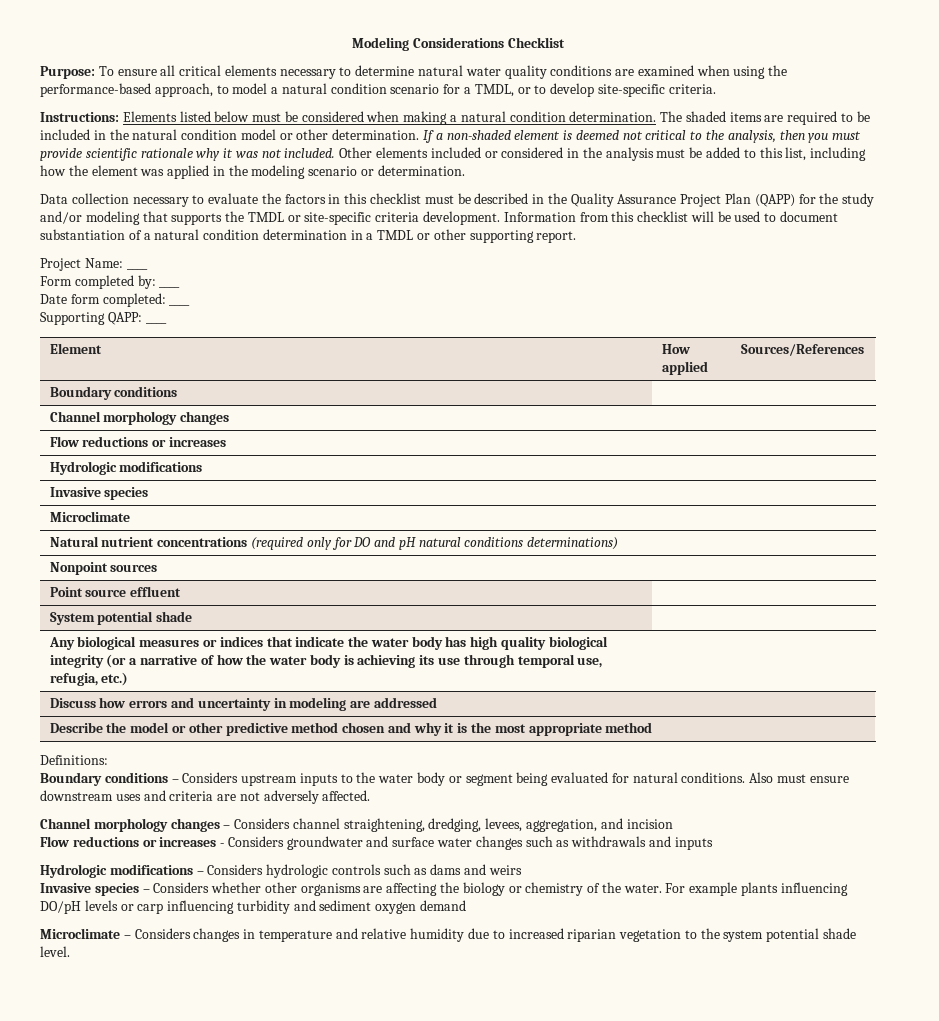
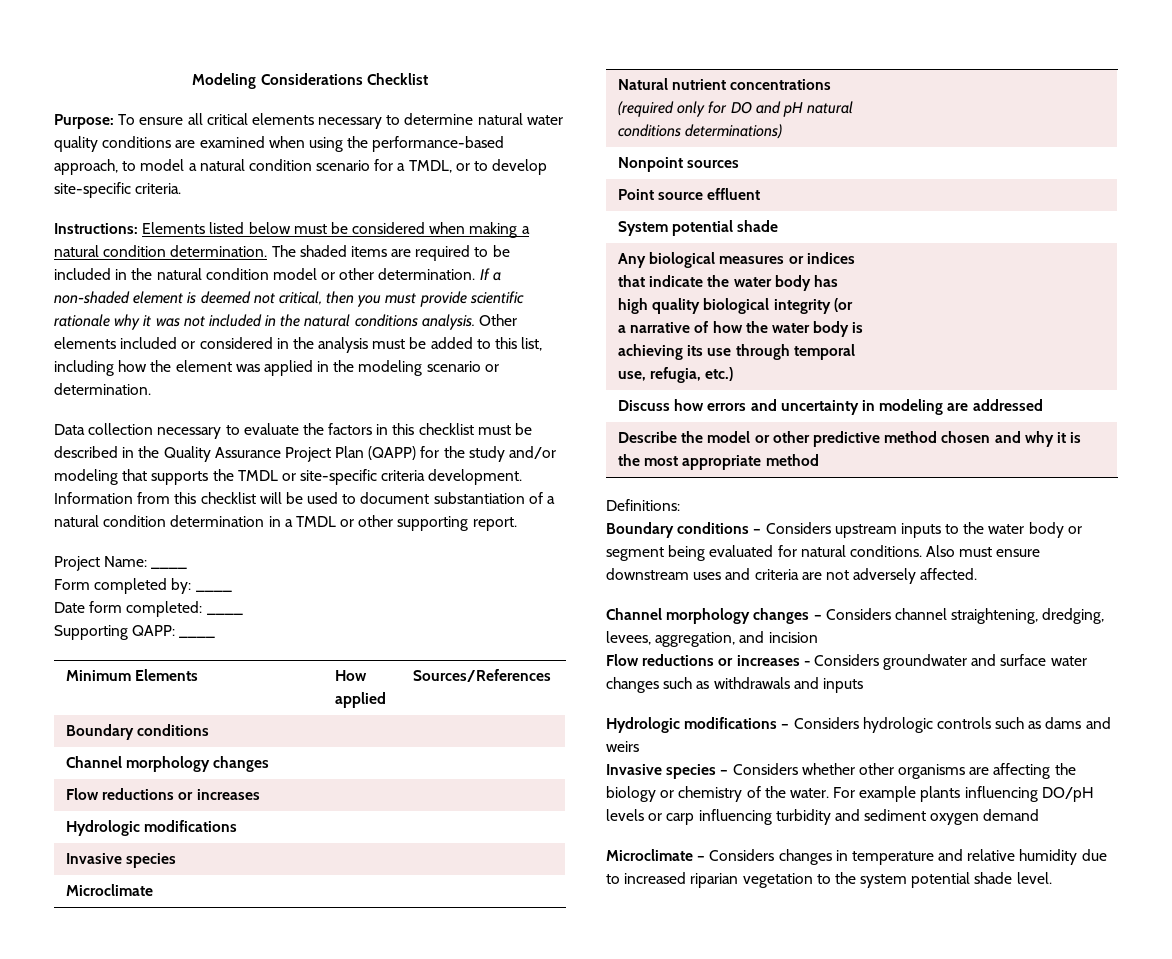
[645,130,776,143] critical to the analysis, -> [278,291,322,305] critical,
[284,148,336,158] included. -> [208,314,475,330] included in the natural conditions analysis.
[49,343,102,354] Element -> [66,669,199,681] Minimum Elements

